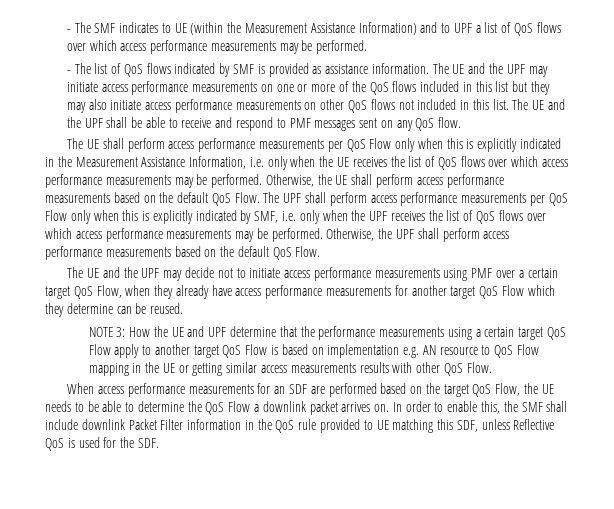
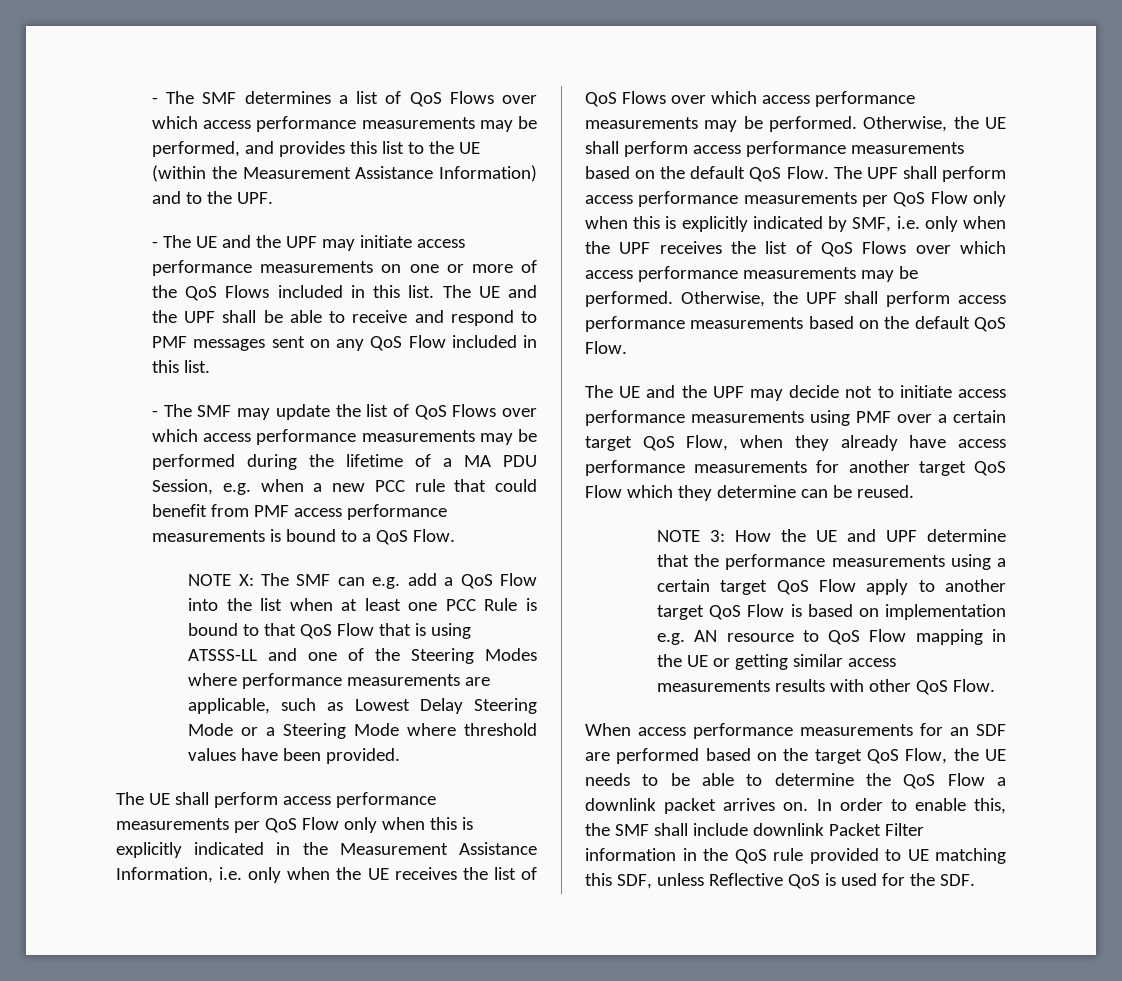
[66,22,171,33] - The SMF indicates to -> [152,91,537,107] [152,116,537,132] [152,141,455,157] - The SMF determines a list of QoS Flows over which access performance measurements may be performed, and provides this list to the
[453,22,561,36] [66,40,368,54] [66,63,429,77] UPF a list of QoS flows over which access performance measurements may be performed. // - The list of QoS flows indicated by SMF is provided as assistance information. -> [207,191,274,204] [152,241,159,248] the UPF. // -
[392,81,551,95] [66,99,414,113] flows included in this list but they may also initiate access performance measurements on other QoS flows not -> [225,285,270,298] Flows
[438,117,462,128] flow. -> [408,335,538,348] [152,360,211,373] [152,404,538,420] [152,429,537,445] [152,454,538,470] [152,479,538,495] [152,504,448,520] [152,529,456,545] [188,573,537,589] [188,598,537,611] [188,623,472,639] [188,648,537,664] [188,673,491,689] [188,698,537,714] [188,723,537,739] [188,748,401,764] Flow included in this list. // - The SMF may update the list of QoS Flows over which access performance measurements may be performed during the lifetime of a MA PDU Session, e.g. when a new PCC rule that could benefit from PMF access performance measurements is bound to a QoS Flow. // NOTE X: The SMF can e.g. add a QoS Flow into the list when at least one PCC Rule is bound to that QoS Flow that is using ATSSS-LL and one of the Steering Modes where performance measurements are applicable, such as Lowest Delay Steering Mode or a Steering Mode where threshold values have been provided.
[460,156,485,167] flows -> [621,91,666,104] Flows
[498,210,523,221] flows -> [862,241,907,254] Flows

